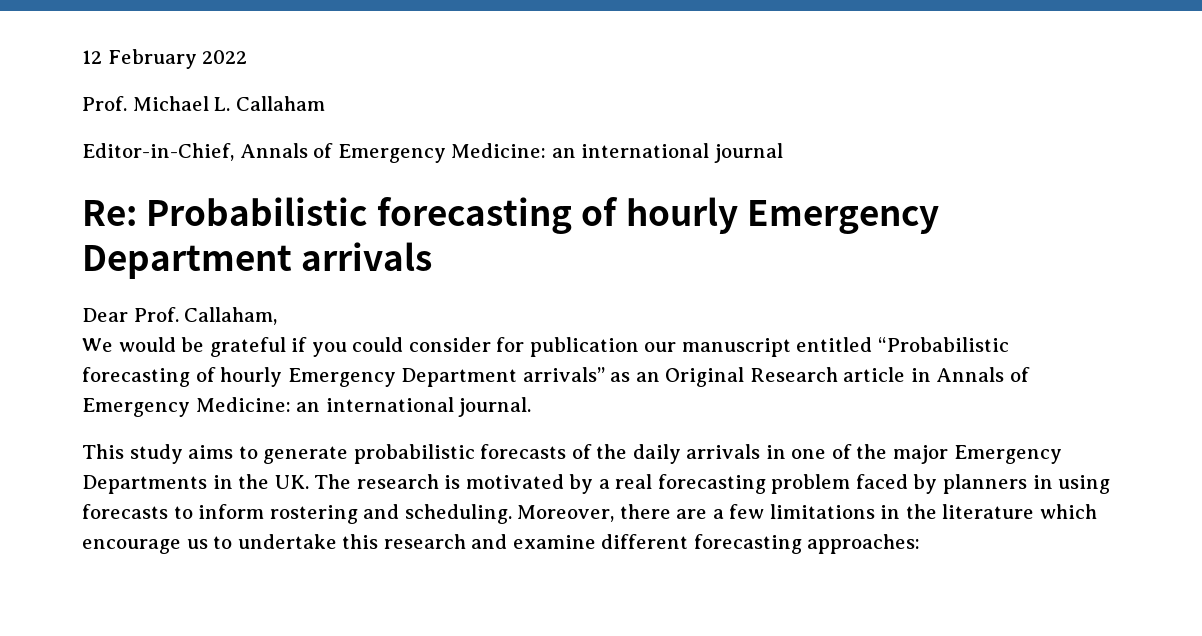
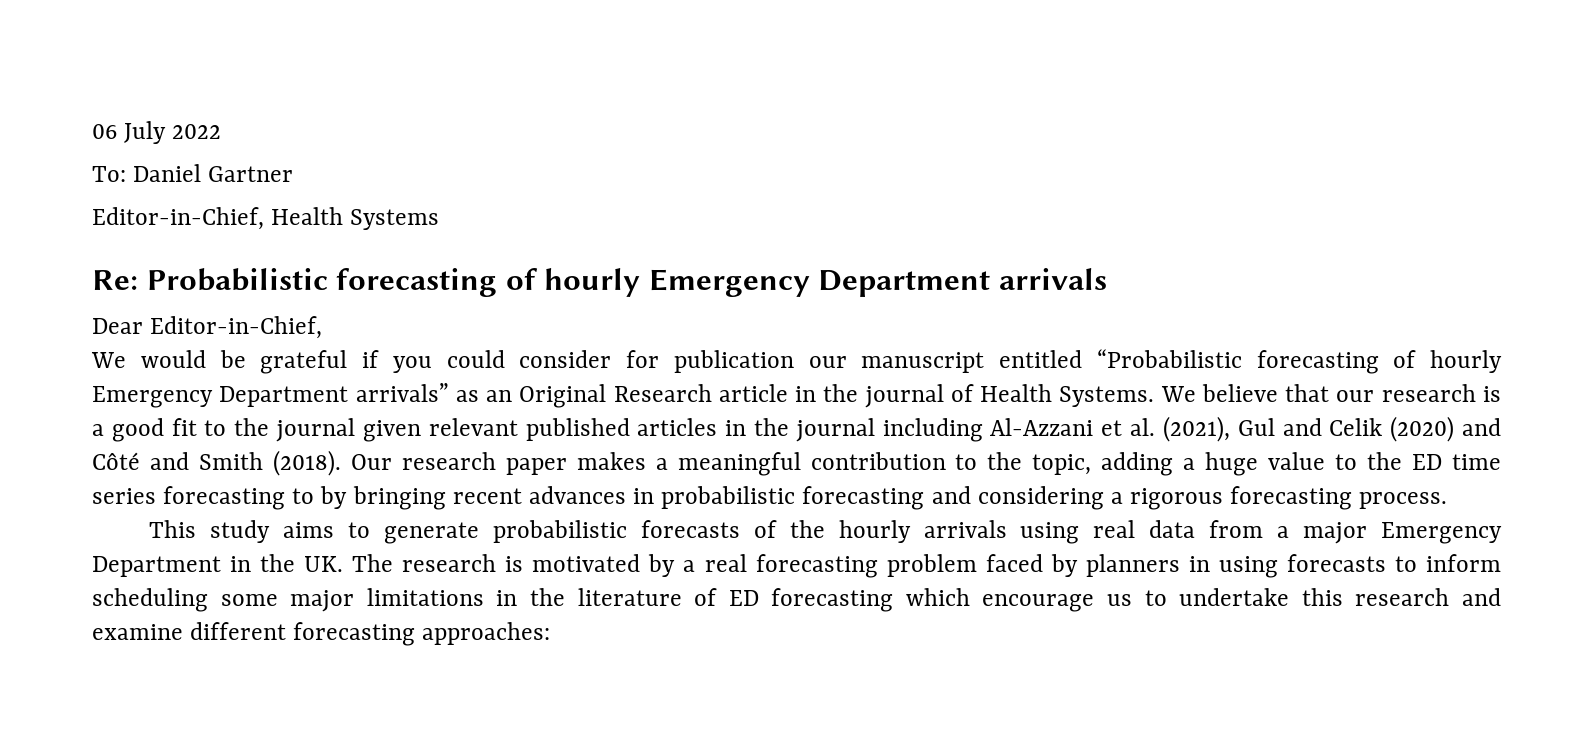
[82,49,197,69] 12 February -> [92,121,167,144] 06 July
[82,96,325,111] [82,143,783,163] Prof. Michael L. Callaham // Editor-in-Chief, Annals of Emergency Medicine: an international journal -> [92,164,294,182] [92,207,440,230] To: Daniel Gartner // Editor-in-Chief, Health Systems
[133,307,278,325] Prof. Callaham, -> [150,316,323,339] Editor-in-Chief,
[936,367,1030,382] [82,397,532,417] Annals of Emergency Medicine: an international journal. -> [823,384,1502,408] [92,416,1501,442] [92,450,1502,476] [92,486,1448,510] the journal of Health Systems. We believe that our research is a good fit to the journal given relevant published articles in the journal including Al-Azzani et al. (2021), Gul and Celik (2020) and Côté and Smith (2018). Our research paper makes a meaningful contribution to the topic, adding a huge value to the ED time series forecasting to by bringing recent advances in probabilistic forecasting and considering a rigorous forecasting process.
[632,444,888,464] daily arrivals in one of the -> [838,520,1290,544] hourly arrivals using real data from a
[82,475,207,494] Departments -> [92,556,221,577] Department
[269,504,765,524] rostering and scheduling. Moreover, there are a few -> [92,588,355,612] scheduling some major
(1035, 511) none -> [694,588,894,612] of ED forecasting

